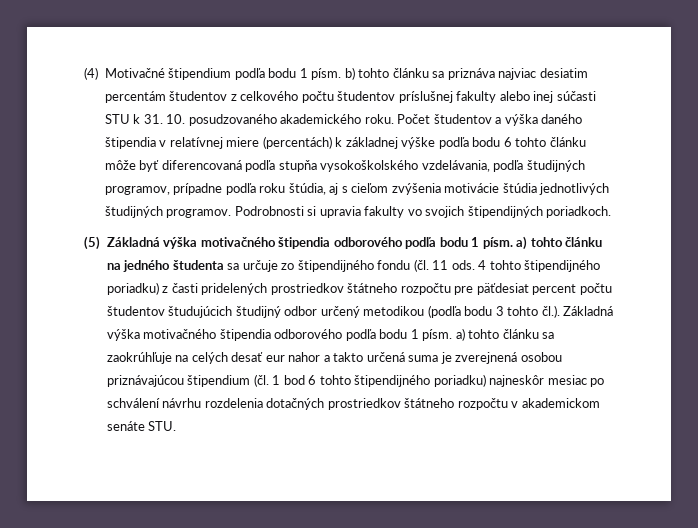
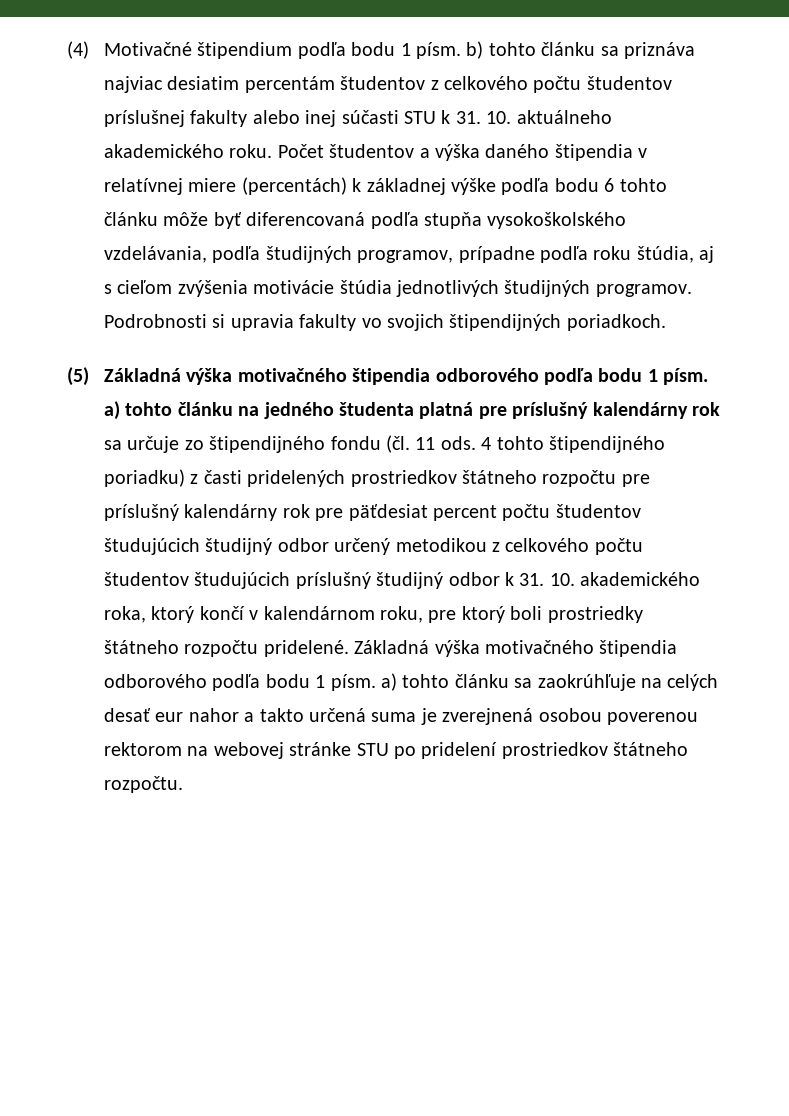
[188,114,277,126] posudzovaného -> [516,110,612,124] aktuálneho
(224, 265) none -> [419,402,721,419] platná pre príslušný kalendárny rok
(474, 290) none -> [104,504,344,521] príslušný kalendárny rok pre
[427,305,560,318] (podľa bodu 3 tohto čl.). -> [492,538,643,555] [104,572,701,589] [104,606,643,623] [104,640,349,657] z celkového počtu študentov študujúcich príslušný študijný odbor k 31. 10. akademického roka, ktorý končí v kalendárnom roku, pre ktorý boli prostriedky štátneho rozpočtu pridelené.
[106,374,605,387] [106,398,600,410] [106,421,177,431] priznávajúcou štipendium (čl. 1 bod 6 tohto štipendijného poriadku) najneskôr mesiac po schválení návrhu rozdelenia dotačných prostriedkov štátneho rozpočtu v akademickom senáte STU. -> [607,712,699,725] [104,742,689,759] [104,776,184,793] poverenou rektorom na webovej stránke STU po pridelení prostriedkov štátneho rozpočtu.

